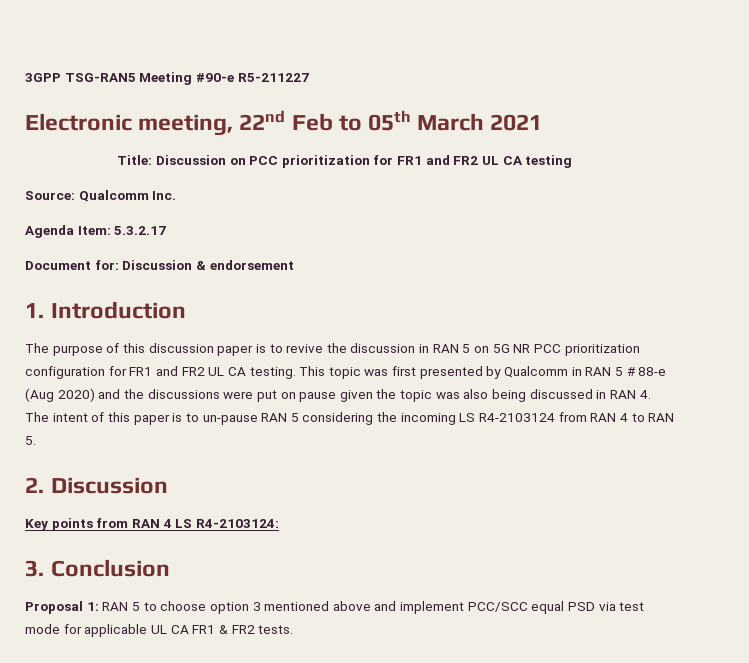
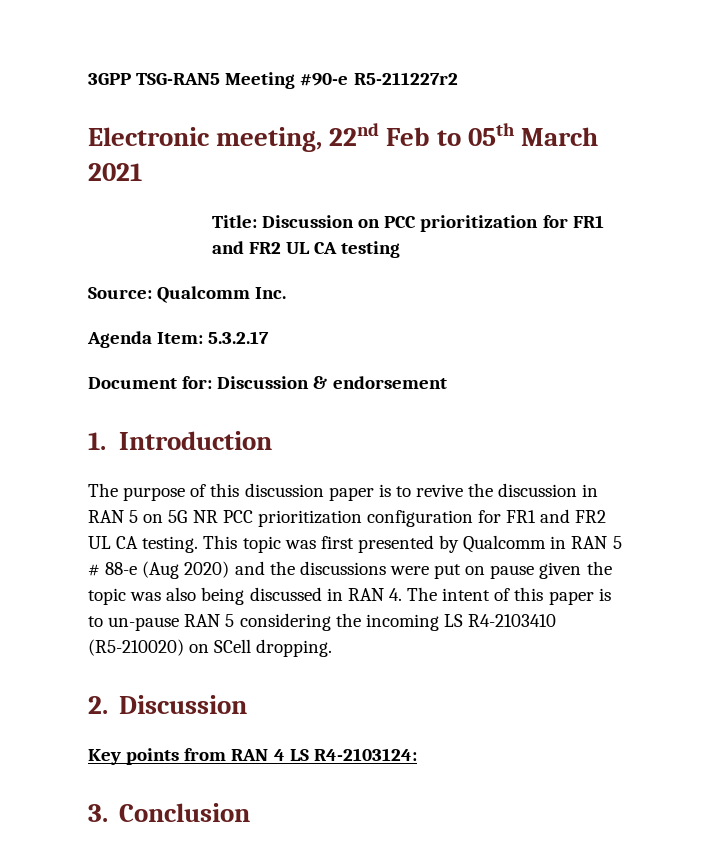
[237,73,309,82] R5-211227 -> [353,72,458,85] R5-211227r2
[479,412,675,422] [25,436,36,445] R4-2103124 from RAN 4 to RAN 5. -> [468,614,557,627] [88,639,333,657] R4-2103410 (R5-210020) on SCell dropping.
[25,601,645,614] [25,624,294,637] // Proposal 1: RAN 5 to choose option 3 mentioned above and implement PCC/SCC equal PSD via test mode for applicable UL CA FR1 & FR2 tests. -> (250, 812) none

